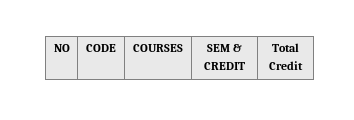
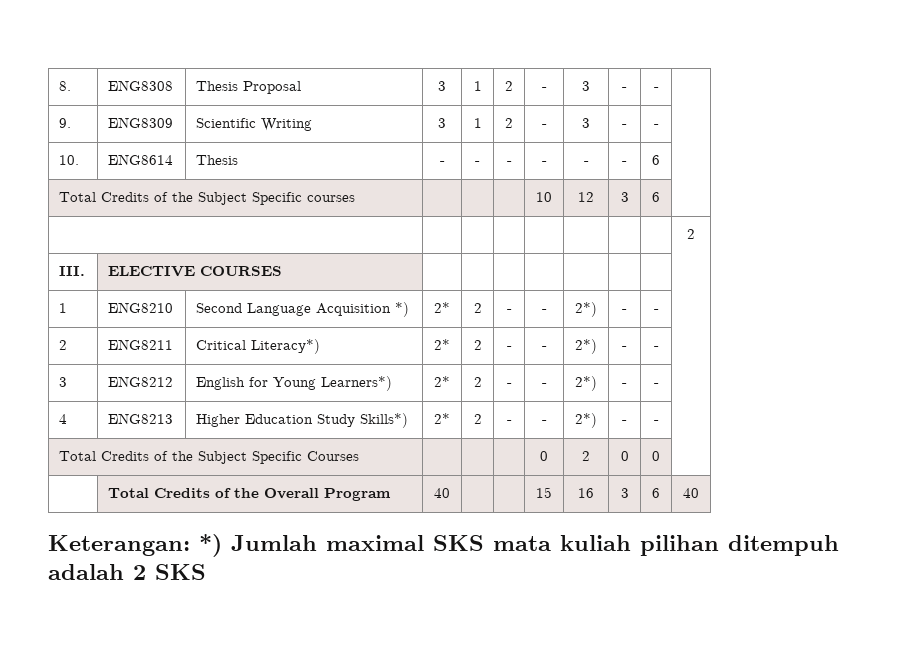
[53,44,70,52] [86,44,116,52] [133,44,183,52] [206,44,243,52] [204,62,245,70] [272,43,299,52] [269,61,303,70] NO | CODE | COURSES | SEM & CREDIT | Total Credit -> [59,81,72,91] [108,80,174,91] [196,81,302,94] [438,81,446,91] [473,81,482,91] [505,81,513,91] [541,87,547,91] [582,81,590,91] [622,87,627,91] [653,87,659,91] [59,118,72,128] [108,117,174,128] [196,118,313,131] [438,118,446,128] [473,118,482,128] [505,118,513,128] [541,124,547,128] [582,118,590,128] [622,124,627,128] [653,124,659,128] [59,155,80,165] [108,154,174,165] [196,155,239,165] [439,161,445,165] [475,161,480,165] [506,161,512,165] [541,161,547,165] [583,161,589,165] [622,161,627,165] [652,155,660,165] [59,192,356,205] [536,192,552,202] [578,192,594,202] [620,192,629,202] [652,192,660,202] [687,229,695,239] [59,266,86,276] [108,266,283,277] [59,303,68,313] [108,302,174,313] [196,302,410,317] [434,302,450,313] [473,303,482,313] [506,309,512,313] [541,309,547,313] [575,302,597,317] [622,309,627,313] [653,309,659,313] [59,340,68,350] [108,339,174,350] [196,339,321,354] [434,339,450,350] [473,340,482,350] [506,346,512,350] [541,346,547,350] [575,339,597,354] [622,346,627,350] [653,346,659,350] [59,377,68,387] [108,376,174,387] [196,376,393,391] [434,376,450,387] [473,377,482,387] [506,383,512,387] [541,383,547,387] [575,376,597,391] [622,383,627,387] [653,383,659,387] [59,414,68,424] [108,413,174,424] [196,413,409,428] [434,413,450,424] [473,414,482,424] [506,420,512,424] [541,420,547,424] [575,413,597,428] [622,420,627,424] [653,420,659,424] [59,451,360,464] [540,451,548,461] [582,451,590,461] [620,451,629,461] [652,451,660,461] [108,488,392,501] [434,488,450,498] [536,487,552,498] [578,488,594,498] [620,488,629,498] [652,488,660,498] [683,488,699,498] [48,534,839,557] [48,564,206,580] 8. | ENG8308 | Thesis Proposal | 3 | 1 | 2 | - | 3 | - | - | // 9. | ENG8309 | Scientific Writing | 3 | 1 | 2 | - | 3 | - | - | // 10. | ENG8614 | Thesis | - | - | - | - | - | - | 6 | // Total Credits of the Subject Specific courses | | | | 10 | 12 | 3 | 6 | // | | | | | | | | 2 // III. | ELECTIVE COURSES | | | | | | | | // 1 | ENG8210 | Second Language Acquisition *) | 2* | 2 | - | - | 2*) | - | - | // 2 | ENG8211 | Critical Literacy*) | 2* | 2 | - | - | 2*) | - | - | // 3 | ENG8212 | English for Young Learners*) | 2* | 2 | - | - | 2*) | - | - | // 4 | ENG8213 | Higher Education Study Skills*) | 2* | 2 | - | - | 2*) | - | - | // Total Credits of the Subject Specific Courses | | | | 0 | 2 | 0 | 0 | // | Total Credits of the Overall Program | 40 | | | 15 | 16 | 3 | 6 | 40 // Keterangan: *) Jumlah maximal SKS mata kuliah pilihan ditempuh adalah 2 SKS

